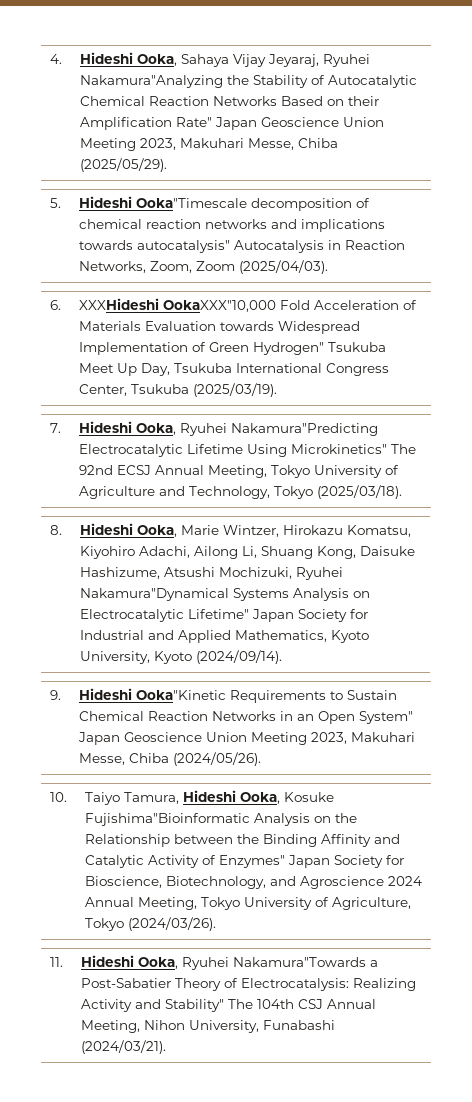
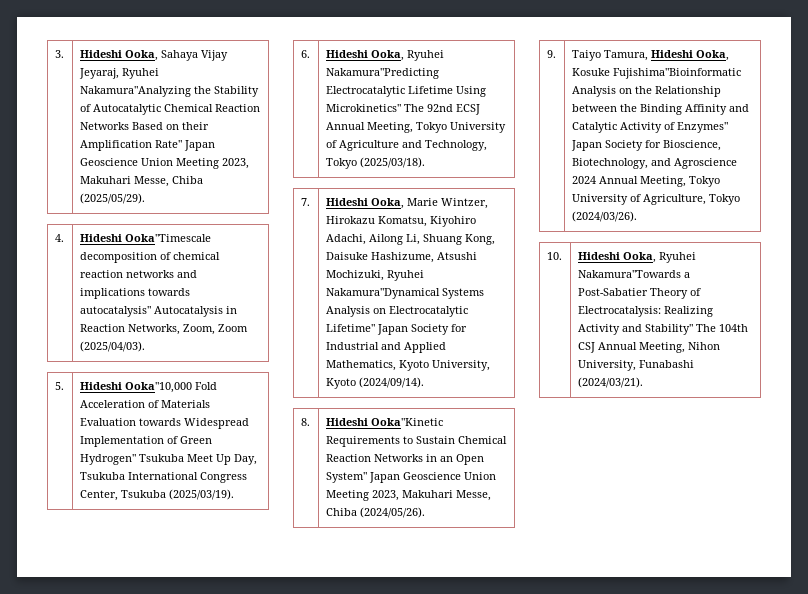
[49,54,62,64] 4. -> [54,50,64,58] 3.
[49,198,61,208] 5. -> [54,234,64,242] 4.
[49,300,61,310] [78,298,276,312] 6. | XXXHideshi OokaXXX"10,000 -> [54,382,64,390] [79,382,192,393] 5. | Hideshi Ooka"10,000
[49,423,61,433] 7. -> [300,50,310,58] 6.
[49,525,62,535] 8. -> [300,198,310,206] 7.
[49,690,61,700] 9. -> [300,418,310,426] 8.
[49,792,67,802] 10. -> [546,50,556,58] 9.
[49,957,63,967] 11. -> [546,252,562,260] 10.

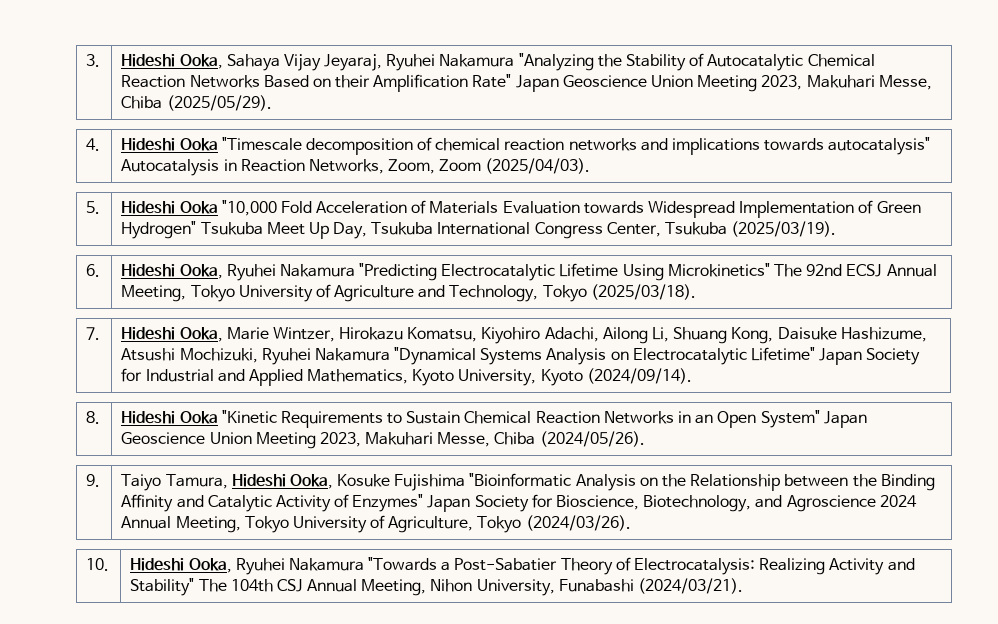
[79,86,191,97] Nakamura"Analyzing -> [439,53,594,71] Nakamura "Analyzing
[124,234,211,242] Ooka"Timescale -> [179,137,302,151] Ooka "Timescale
[124,382,192,393] Ooka"10,000 -> [179,200,277,216] Ooka "10,000
[325,68,439,79] Nakamura"Predicting -> [279,263,438,281] Nakamura "Predicting
[325,288,440,299] Nakamura"Dynamical -> [314,347,477,365] Nakamura "Dynamical
[370,418,443,426] Ooka"Kinetic -> [179,410,277,424] Ooka "Kinetic
[612,68,741,79] Fujishima"Bioinformatic -> [394,473,572,491] Fujishima "Bioinformatic
[577,270,681,278] Nakamura"Towards -> [288,557,438,571] Nakamura "Towards

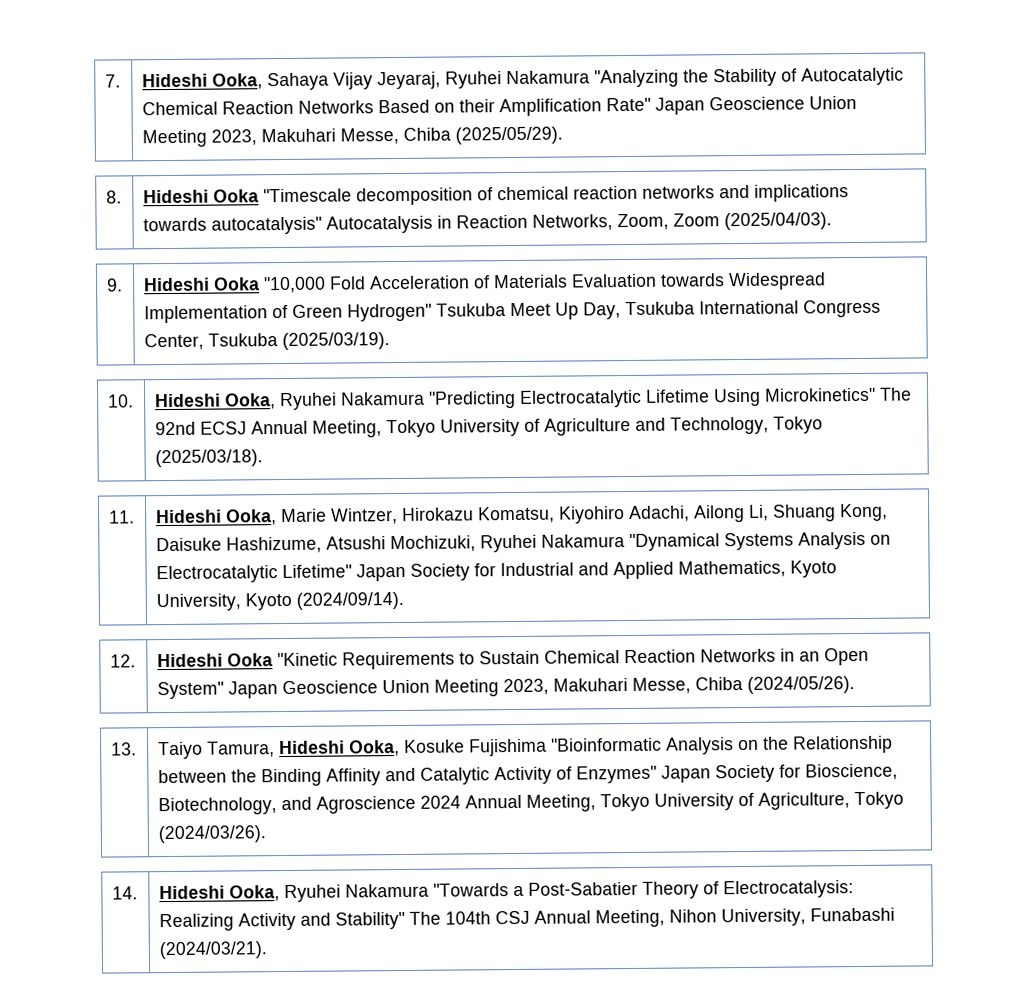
[86,54,101,67] 3. -> [104,74,121,88] 7.
[86,138,101,151] 4. -> [105,190,122,204] 8.
[86,201,101,214] 5. -> [106,278,123,292] 9.
[86,264,101,277] 6. -> [107,394,134,408] 10.
[86,327,101,340] 7. -> [108,510,135,524] 11.
[86,411,101,424] 8. -> [109,654,136,668] 12.
[86,474,101,487] 9. -> [110,742,137,756] 13.
[86,558,110,571] 10. -> [111,886,138,900] 14.

